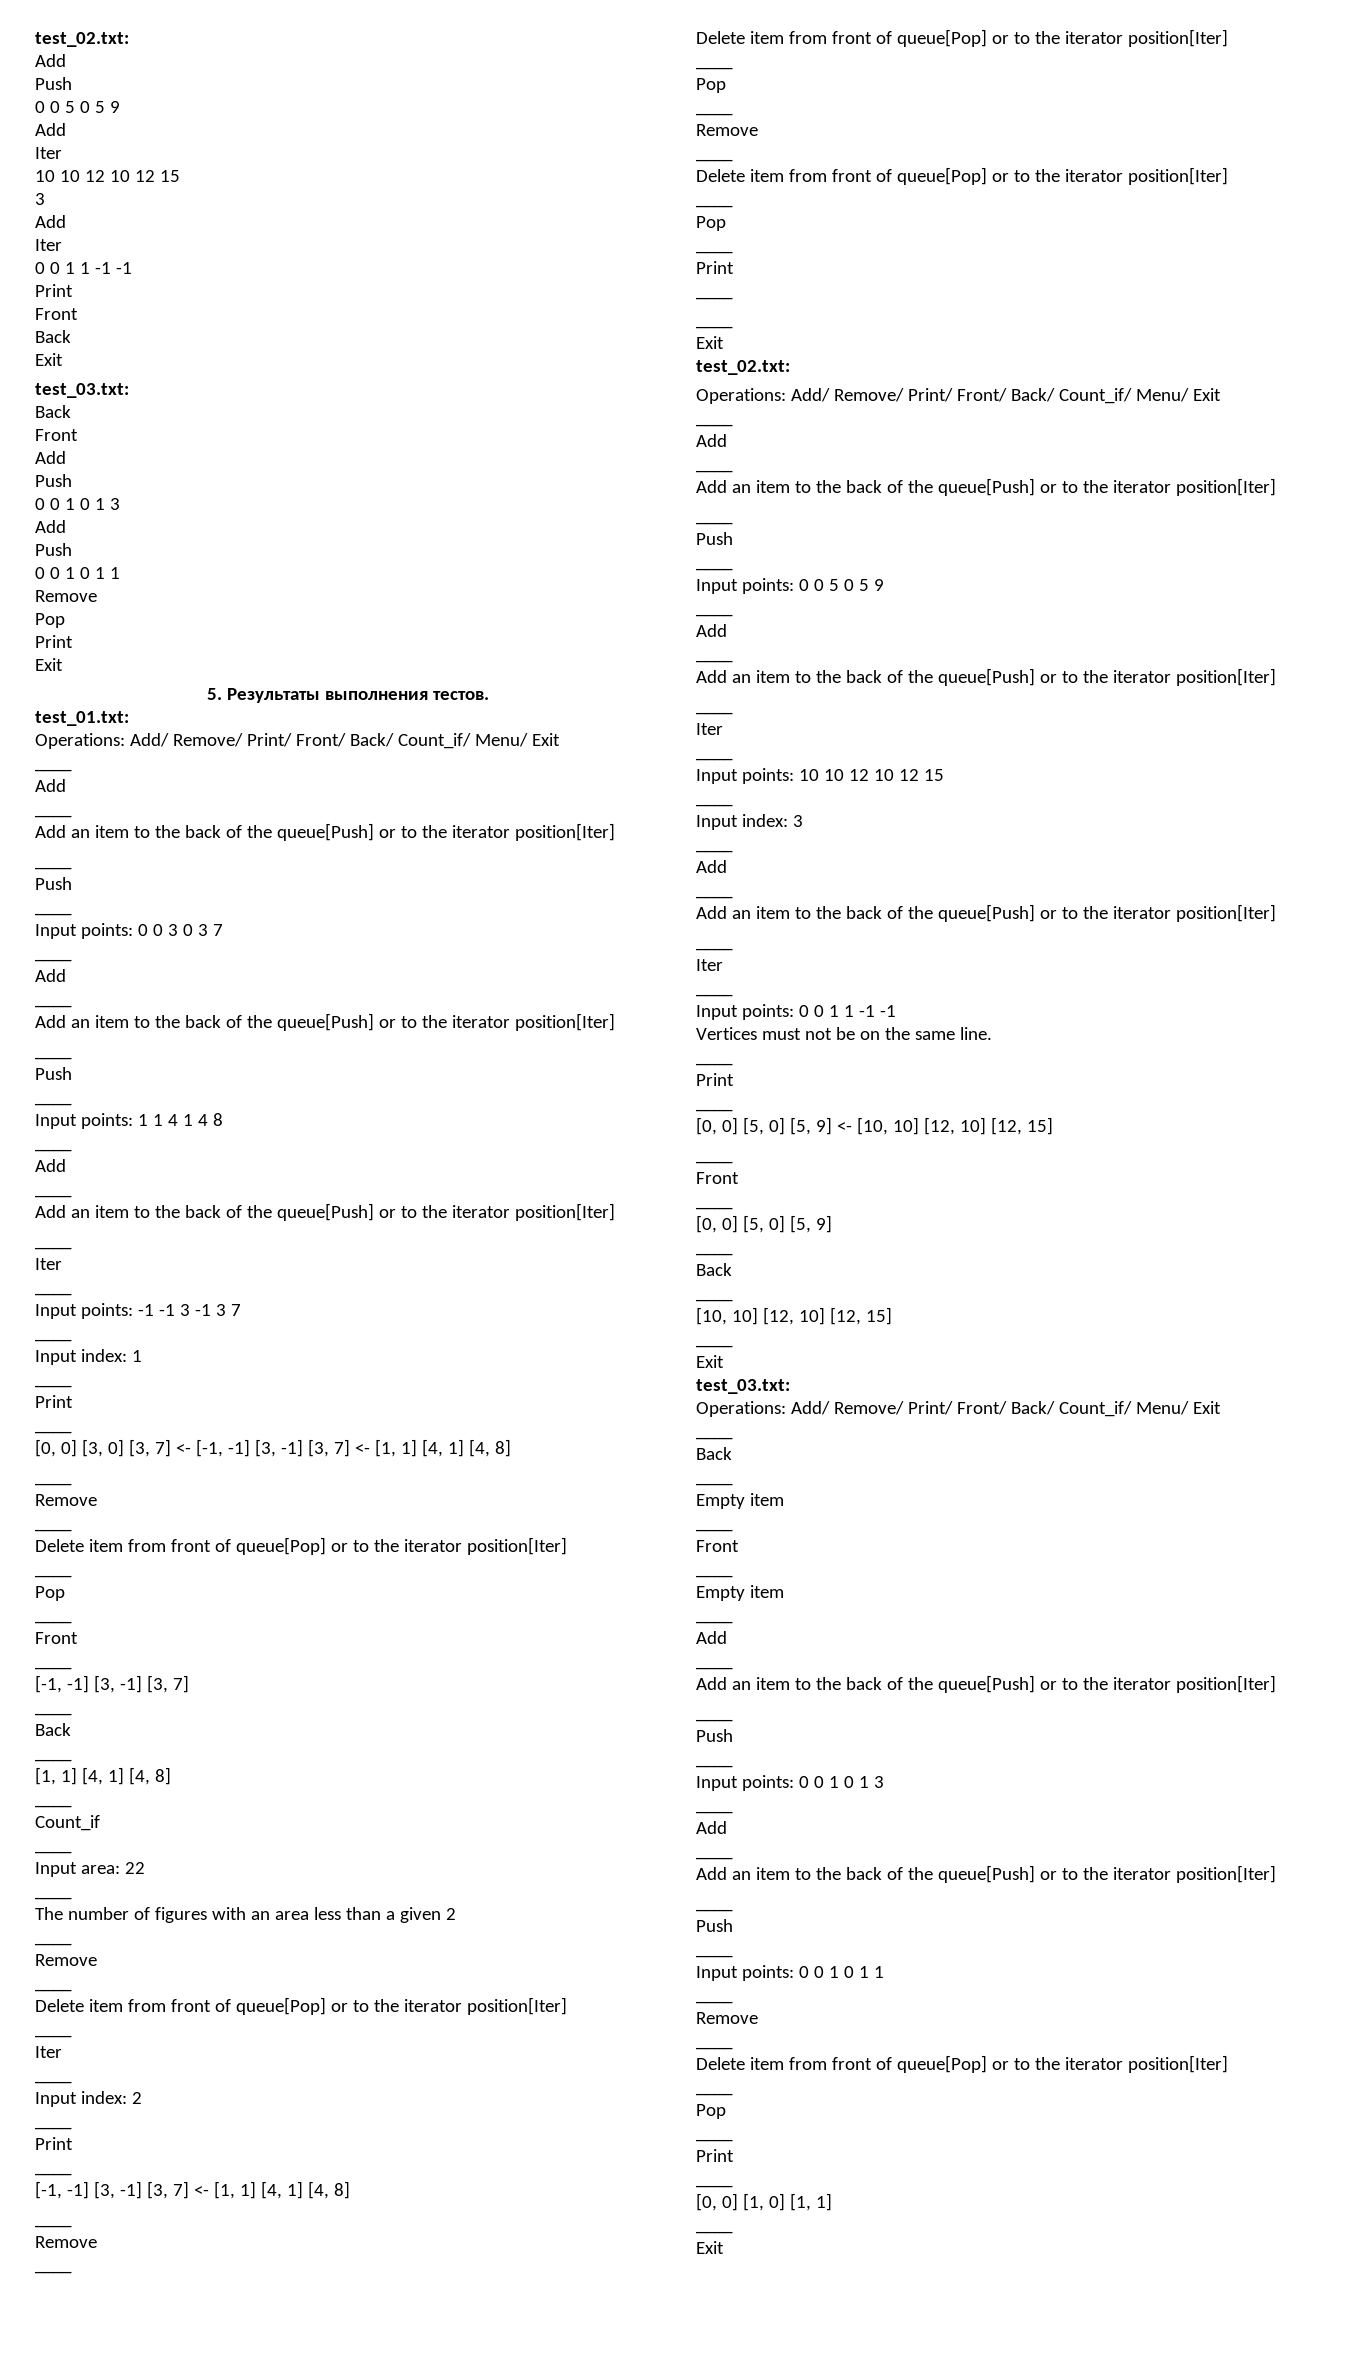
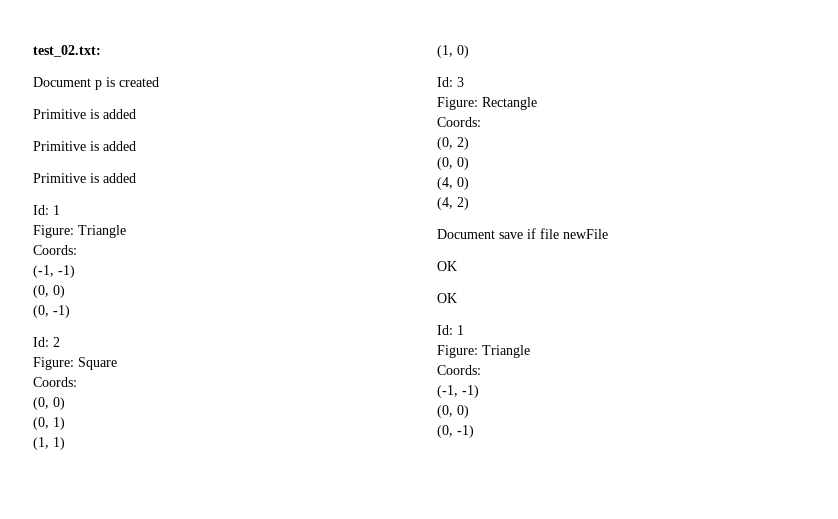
[35,32,129,47] [35,54,66,67] [35,77,72,90] [35,101,120,113] [35,123,66,136] [35,147,62,159] [35,170,180,182] [35,193,45,205] [35,215,66,228] [35,239,62,251] [35,262,132,274] [35,284,73,297] [35,308,78,320] [35,330,71,343] [35,353,63,366] [35,383,129,398] [35,405,71,418] [35,429,78,441] [35,451,66,464] [35,474,72,487] [35,498,120,510] [35,520,66,533] [35,543,72,556] [35,567,120,579] [35,590,97,602] [35,613,65,628] [35,635,73,648] [35,658,63,671] [206,688,489,703] [35,711,129,726] [35,733,560,749] [35,769,72,772] [35,779,66,792] [35,815,72,818] [35,823,615,841] [35,867,72,870] [35,877,72,890] [35,913,72,916] [35,923,223,939] [35,959,72,962] [35,969,66,982] [35,1005,72,1008] [35,1013,615,1031] [35,1057,72,1060] [35,1067,72,1080] [35,1103,72,1106] [35,1113,223,1129] [35,1149,72,1152] [35,1159,66,1172] [35,1195,72,1198] [35,1203,615,1221] [35,1247,72,1250] [35,1258,62,1270] [35,1293,72,1296] [35,1303,241,1319] [35,1339,72,1342] [35,1349,142,1365] [35,1385,72,1388] [35,1395,73,1408] [35,1431,72,1434] [35,1439,511,1457] [35,1483,72,1486] [35,1494,97,1506] [35,1529,72,1532] [35,1537,567,1555] [35,1575,72,1578] [35,1586,65,1601] [35,1621,72,1624] [35,1632,78,1644] [35,1667,72,1670] [35,1675,189,1693] [35,1713,72,1716] [35,1723,71,1736] [35,1759,72,1762] [35,1767,171,1785] [35,1805,72,1808] [35,1815,100,1831] [35,1851,72,1854] [35,1862,145,1877] [35,1897,72,1900] [35,1907,456,1923] [35,1943,72,1946] [35,1954,97,1966] [35,1989,72,1992] [35,1997,567,2015] [35,2035,72,2038] [35,2046,62,2058] [35,2081,72,2084] [35,2091,142,2107] [35,2127,72,2130] [35,2137,73,2150] [35,2173,72,2176] [35,2181,350,2199] [35,2225,72,2228] [35,2236,97,2248] [35,2271,72,2274] [696,29,1228,47] [696,67,733,70] [696,78,726,93] [696,113,733,116] [696,124,758,136] [696,159,733,162] [696,167,1228,185] [696,205,733,208] [696,216,726,231] [696,251,733,254] [696,261,734,274] [696,297,733,300] [696,326,733,329] [696,336,724,349] [696,360,790,375] [696,388,1221,404] [696,424,733,427] [696,434,727,447] [696,470,733,473] [696,478,1276,496] [696,522,733,525] [696,532,733,545] [696,568,733,571] [696,578,884,594] [696,614,733,617] [696,624,727,637] [696,660,733,663] [696,668,1276,686] [696,712,733,715] [696,723,723,735] [696,758,733,761] [696,768,944,784] [696,804,733,807] [696,814,803,830] [696,850,733,853] [696,860,727,873] [696,896,733,899] [696,904,1276,922] [696,948,733,951] [696,959,723,971] [696,994,733,997] [696,1004,896,1020] [696,1027,992,1040] [696,1063,733,1066] [696,1073,734,1086] [696,1109,733,1112] [696,1117,1053,1135] [696,1161,733,1164] [696,1172,739,1184] [696,1207,733,1210] [696,1215,832,1233] [696,1253,733,1256] [696,1263,732,1276] [696,1299,733,1302] [696,1307,892,1325] [696,1345,733,1348] [696,1355,724,1368] [696,1379,790,1394] [696,1401,1221,1417] [696,1437,733,1440] [696,1447,732,1460] [696,1483,733,1486] [696,1493,784,1509] [696,1529,733,1532] [696,1540,739,1552] [696,1575,733,1578] [696,1585,784,1601] [696,1621,733,1624] [696,1631,727,1644] [696,1667,733,1670] [696,1675,1276,1693] [696,1719,733,1722] [696,1729,733,1742] [696,1765,733,1768] [696,1775,884,1791] [696,1811,733,1814] [696,1821,727,1834] [696,1857,733,1860] [696,1865,1276,1883] [696,1909,733,1912] [696,1919,733,1932] [696,1955,733,1958] [696,1965,884,1981] [696,2001,733,2004] [696,2012,758,2024] [696,2047,733,2050] [696,2055,1228,2073] [696,2093,733,2096] [696,2104,726,2119] [696,2139,733,2142] [696,2149,734,2162] [696,2185,733,2188] [696,2193,832,2211] [696,2231,733,2234] [696,2241,724,2254] test_02.txt: // Add // Push // 0 0 5 0 5 9 // Add // Iter // 10 10 12 10 12 15 // 3 // Add // Iter // 0 0 1 1 -1 -1 // Print // Front // Back // Exit // test_03.txt: // Back // Front // Add // Push // 0 0 1 0 1 3 // Add // Push // 0 0 1 0 1 1 // Remove // Pop // Print // Exit // 5. Результаты выполнения тестов. // test_01.txt: // Operations: Add/ Remove/ Print/ Front/ Back/ Count_if/ Menu/ Exit // ____ // Add // ____ // Add an item to the back of the queue[Push] or to the iterator position[Iter] // ____ // Push // ____ // Input points: 0 0 3 0 3 7 // ____ // Add // ____ // Add an item to the back of the queue[Push] or to the iterator position[Iter] // ____ // Push // ____ // Input points: 1 1 4 1 4 8 // ____ // Add // ____ // Add an item to the back of the queue[Push] or to the iterator position[Iter] // ____ // Iter // ____ // Input points: -1 -1 3 -1 3 7 // ____ // Input index: 1 // ____ // Print // ____ // [0, 0] [3, 0] [3, 7] <- [-1, -1] [3, -1] [3, 7] <- [1, 1] [4, 1] [4, 8] // ____ // Remove // ____ // Delete item from front of queue[Pop] or to the iterator position[Iter] // ____ // Pop // ____ // Front // ____ // [-1, -1] [3, -1] [3, 7] // ____ // Back // ____ // [1, 1] [4, 1] [4, 8] // ____ // Count_if // ____ // Input area: 22 // ____ // The number of figures with an area less than a given 2 // ____ // Remove // ____ // Delete item from front of queue[Pop] or to the iterator position[Iter] // ____ // Iter // ____ // Input index: 2 // ____ // Print // ____ // [-1, -1] [3, -1] [3, 7] <- [1, 1] [4, 1] [4, 8] // ____ // Remove // ____ // Delete item from front of queue[Pop] or to the iterator position[Iter] // ____ // Pop // ____ // Remove // ____ // Delete item from front of queue[Pop] or to the iterator position[Iter] // ____ // Pop // ____ // Print // ____ // ____ // Exit // test_02.txt: // Operations: Add/ Remove/ Print/ Front/ Back/ Count_if/ Menu/ Exit // ____ // Add // ____ // Add an item to the back of the queue[Push] or to the iterator position[Iter] // ____ // Push // ____ // Input points: 0 0 5 0 5 9 // ____ // Add // ____ // Add an item to the back of the queue[Push] or to the iterator position[Iter] // ____ // Iter // ____ // Input points: 10 10 12 10 12 15 // ____ // Input index: 3 // ____ // Add // ____ // Add an item to the back of the queue[Push] or to the iterator position[Iter] // ____ // Iter // ____ // Input points: 0 0 1 1 -1 -1 // Vertices must not be on the same line. // ____ // Print // ____ // [0, 0] [5, 0] [5, 9] <- [10, 10] [12, 10] [12, 15] // ____ // Front // ____ // [0, 0] [5, 0] [5, 9] // ____ // Back // ____ // [10, 10] [12, 10] [12, 15] // ____ // Exit // test_03.txt: // Operations: Add/ Remove/ Print/ Front/ Back/ Count_if/ Menu/ Exit // ____ // Back // ____ // Empty item // ____ // Front // ____ // Empty item // ____ // Add // ____ // Add an item to the back of the queue[Push] or to the iterator position[Iter] // ____ // Push // ____ // Input points: 0 0 1 0 1 3 // ____ // Add // ____ // Add an item to the back of the queue[Push] or to the iterator position[Iter] // ____ // Push // ____ // Input points: 0 0 1 0 1 1 // ____ // Remove // ____ // Delete item from front of queue[Pop] or to the iterator position[Iter] // ____ // Pop // ____ // Print // ____ // [0, 0] [1, 0] [1, 1] // ____ // Exit -> [33,45,101,57] [33,77,159,90] [33,109,136,119] [33,141,136,151] [33,173,136,183] [33,205,60,215] [33,225,126,238] [33,245,77,255] [33,265,75,278] [33,285,65,298] [33,305,70,318] [33,337,60,347] [33,357,117,370] [33,377,77,387] [33,397,65,410] [33,417,65,430] [33,437,65,450] [437,45,469,58] [437,77,464,87] [437,97,537,110] [437,117,481,127] [437,137,469,150] [437,157,469,170] [437,177,469,190] [437,197,469,210] [437,228,608,239] [437,261,457,271] [437,293,457,303] [437,325,464,335] [437,345,530,358] [437,365,481,375] [437,385,479,398] [437,405,469,418] [437,425,474,438] test_02.txt: // Document p is created // Primitive is added // Primitive is added // Primitive is added // Id: 1 // Figure: Triangle // Coords: // (-1, -1) // (0, 0) // (0, -1) // Id: 2 // Figure: Square // Coords: // (0, 0) // (0, 1) // (1, 1) // (1, 0) // Id: 3 // Figure: Rectangle // Coords: // (0, 2) // (0, 0) // (4, 0) // (4, 2) // Document save if file newFile // OK // OK // Id: 1 // Figure: Triangle // Coords: // (-1, -1) // (0, 0) // (0, -1)

